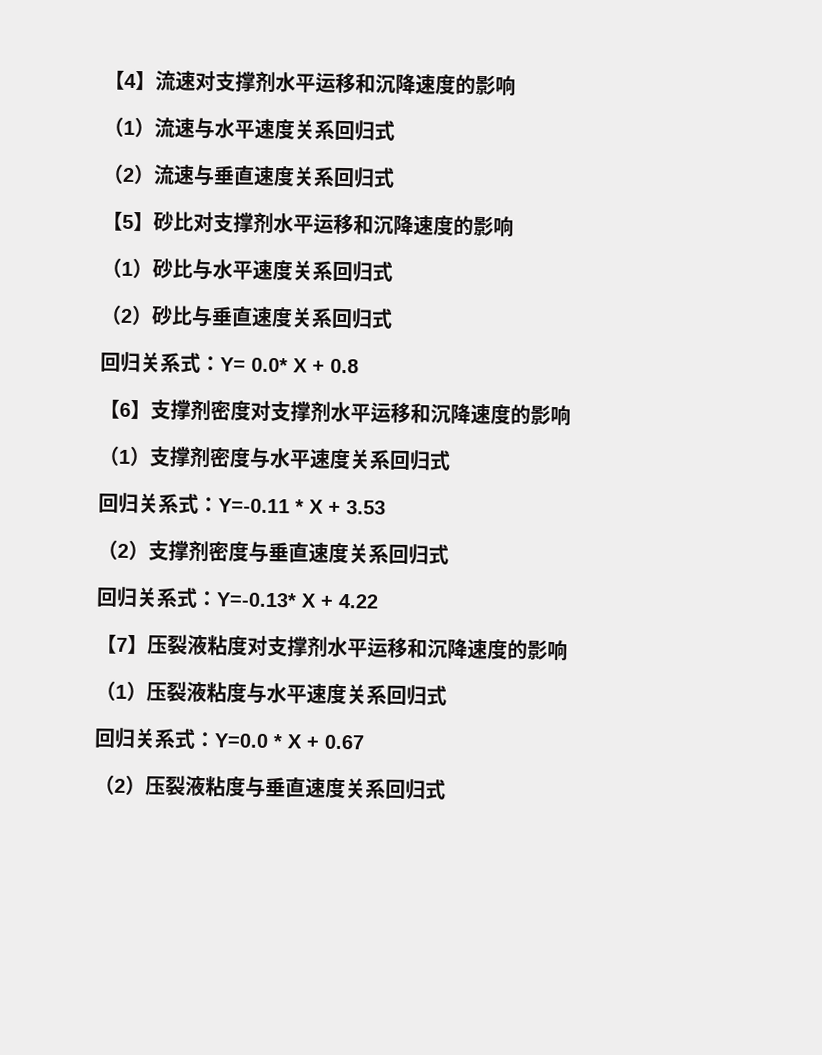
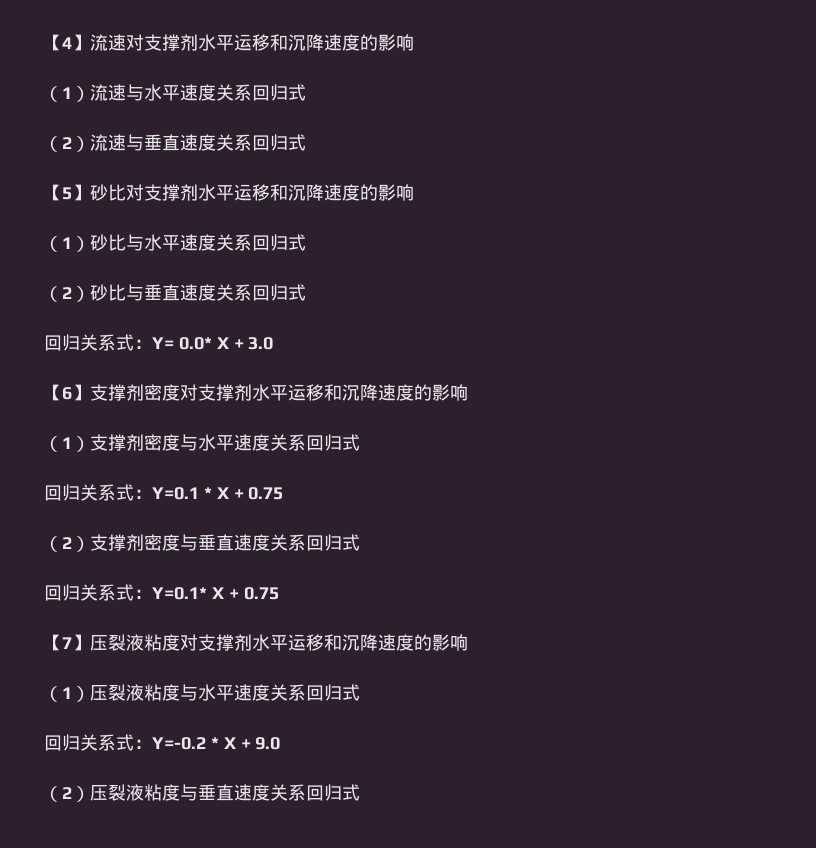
[330,358,359,374] 0.8 -> [248,337,274,350] 3.0
[218,498,386,515] Y=-0.11 * X + 3.53 -> [152,487,284,500] Y=0.1 * X + 0.75
[216,592,379,609] Y=-0.13* X + 4.22 -> [152,587,279,600] Y=0.1* X + 0.75
[214,733,365,750] Y=0.0 * X + 0.67 -> [152,737,281,750] Y=-0.2 * X + 9.0

